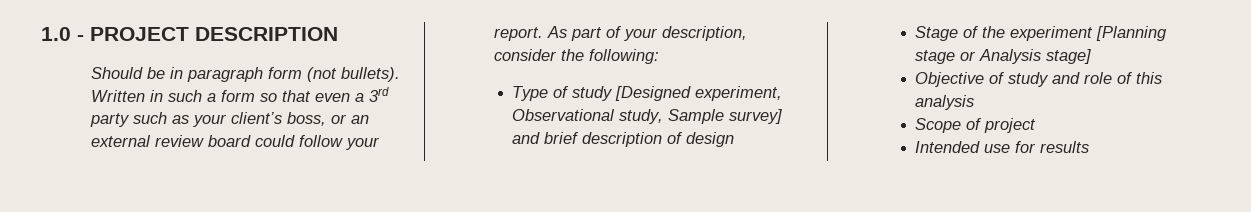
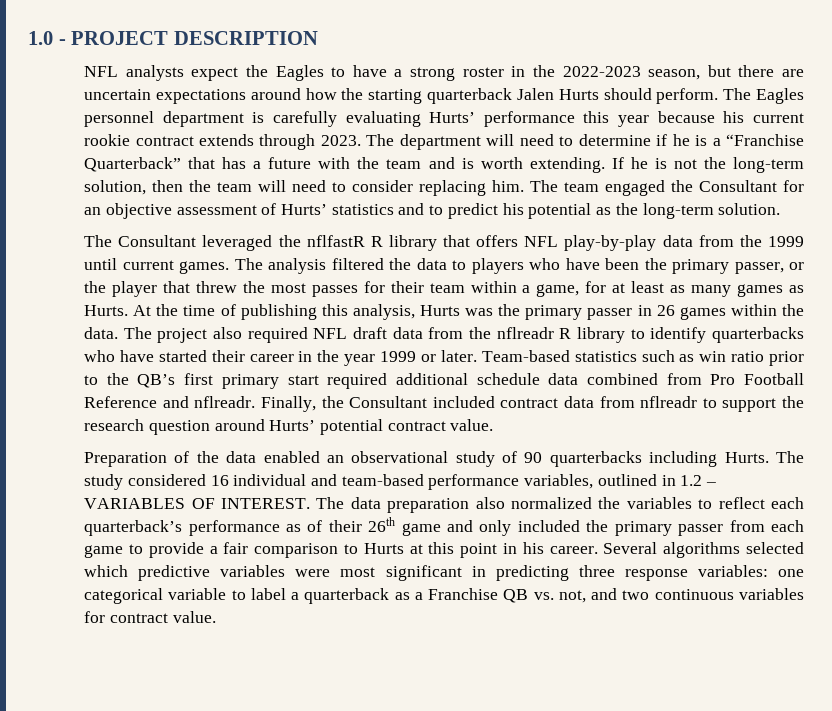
[91,67,401,82] [91,87,390,102] [90,112,370,127] [91,135,381,150] [494,26,748,41] [494,49,660,64] [512,86,783,101] [512,109,783,124] [512,132,735,147] [915,26,1168,41] [915,49,1092,64] [915,72,1163,87] [915,95,975,110] [915,118,1037,133] [915,141,1090,153] Should be in paragraph form (not bullets). Written in such a form so that even a 3rd party such as your client’s boss, or an external review board could follow your report. As part of your description, consider the following: // Type of study [Designed experiment, Observational study, Sample survey] and brief description of design // Stage of the experiment [Planning stage or Analysis stage] // Objective of study and role of this analysis // Scope of project // Intended use for results -> [84,65,804,81] [84,88,804,104] [84,111,804,127] [84,134,804,150] [84,157,805,173] [84,180,804,196] [84,203,781,219] [84,235,805,251] [84,258,804,274] [84,281,804,297] [84,304,804,320] [84,327,805,343] [84,350,804,366] [84,373,804,389] [84,396,805,412] [84,419,494,435] [84,451,804,467] [84,474,717,490] [84,497,805,513] [84,517,804,536] [84,542,804,558] [84,565,804,581] [84,588,804,604] [84,611,216,623] NFL analysts expect the Eagles to have a strong roster in the 2022-2023 season, but there are uncertain expectations around how the starting quarterback Jalen Hurts should perform. The Eagles personnel department is carefully evaluating Hurts’ performance this year because his current rookie contract extends through 2023. The department will need to determine if he is a “Franchise Quarterback” that has a future with the team and is worth extending. If he is not the long-term solution, then the team will need to consider replacing him. The team engaged the Consultant for an objective assessment of Hurts’ statistics and to predict his potential as the long-term solution. // The Consultant leveraged the nflfastR R library that offers NFL play-by-play data from the 1999 until current games. The analysis filtered the data to players who have been the primary passer, or the player that threw the most passes for their team within a game, for at least as many games as Hurts. At the time of publishing this analysis, Hurts was the primary passer in 26 games within the data. The project also required NFL draft data from the nflreadr R library to identify quarterbacks who have started their career in the year 1999 or later. Team-based statistics such as win ratio prior to the QB’s first primary start required additional schedule data combined from Pro Football Reference and nflreadr. Finally, the Consultant included contract data from nflreadr to support the research question around Hurts’ potential contract value. // Preparation of the data enabled an observational study of 90 quarterbacks including Hurts. The study considered 16 individual and team-based performance variables, outlined in 1.2 – VARIABLES OF INTEREST. The data preparation also normalized the variables to reflect each quarterback’s performance as of their 26th game and only included the primary passer from each game to provide a fair comparison to Hurts at this point in his career. Several algorithms selected which predictive variables were most significant in predicting three response variables: one categorical variable to label a quarterback as a Franchise QB vs. not, and two continuous variables for contract value.

